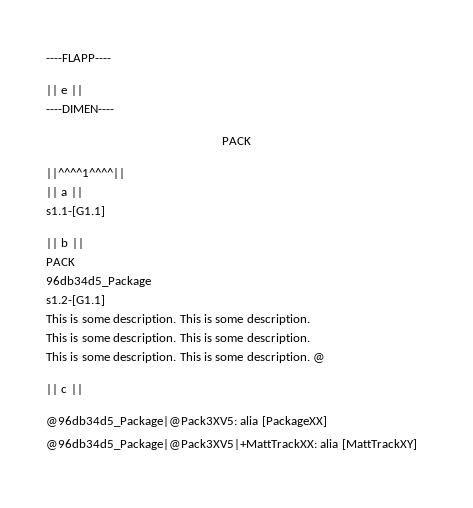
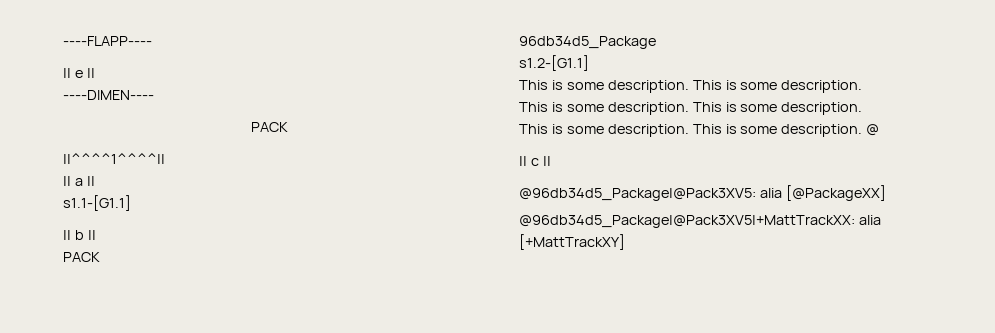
[261,416,327,427] [PackageXX] -> [785,185,886,201] [@PackageXX]
[341,439,417,450] [MattTrackXY] -> [519,234,625,250] [+MattTrackXY]

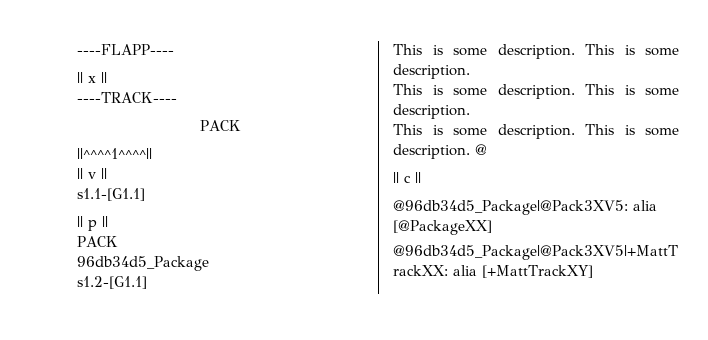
[74,68,95,78] [63,90,154,100] e || // ----DIMEN---- -> [88,72,107,83] [77,92,177,103] x || // ----TRACK----
[74,178,83,186] a -> [88,172,96,179] v
[74,230,84,240] b -> [88,220,97,231] p

